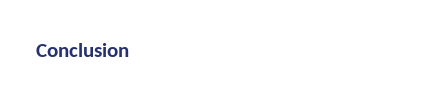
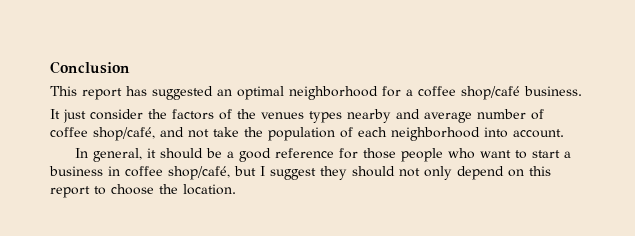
(129, 50) none -> [50,86,582,100] [50,109,544,123] [50,127,564,141] [74,148,571,162] [49,166,551,180] [50,184,236,198] // This report has suggested an optimal neighborhood for a coffee shop/café business. // It just consider the factors of the venues types nearby and average number of coffee shop/café, and not take the population of each neighborhood into account. // In general, it should be a good reference for those people who want to start a business in coffee shop/café, but I suggest they should not only depend on this report to choose the location.

